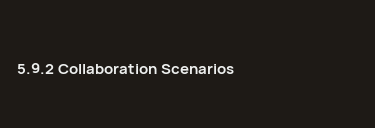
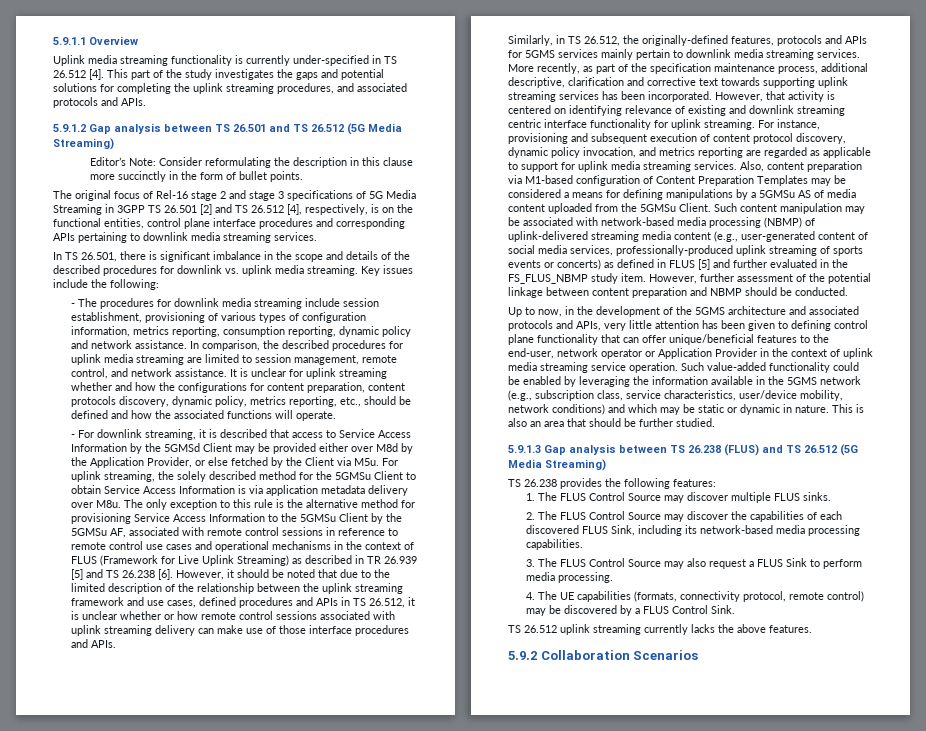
(17, 68) none -> [53,36,138,45] [53,55,397,66] [53,69,384,80] [53,83,407,94] [53,97,146,108] [53,123,402,135] [53,138,114,150] [89,157,413,168] [89,171,303,182] [53,190,416,201] [53,204,413,215] [53,218,405,229] [53,232,317,243] [53,251,410,262] [53,265,413,276] [53,279,159,290] [71,298,380,309] [71,312,367,323] [71,326,412,337] [71,340,404,351] [71,354,398,365] [71,368,388,379] [71,382,406,393] [71,396,412,407] [71,410,337,421] [71,429,412,440] [71,443,414,454] [71,457,399,468] [71,471,417,482] [71,485,409,496] [71,499,416,510] [71,513,403,524] [71,527,399,538] [71,541,415,552] [71,555,418,566] [71,569,391,580] [71,583,404,594] [71,597,416,608] [71,611,396,620] [71,625,410,636] [71,639,117,648] [508,35,867,46] [508,49,860,60] [508,63,868,74] [508,77,848,88] [508,91,835,102] [508,105,845,116] [508,119,820,130] [508,133,846,144] [508,147,871,158] [508,161,862,172] [508,175,846,186] [508,189,856,200] [508,203,865,214] [508,217,815,228] [508,231,868,242] [508,245,863,256] [508,259,848,270] [508,273,871,284] [508,287,848,298] [508,306,859,317] [508,320,868,331] [508,334,829,345] [508,348,873,359] [508,362,859,373] [508,376,861,387] [508,390,843,401] [508,404,864,415] [508,418,715,427] [508,444,858,456] [508,459,606,471] [508,478,716,489] [526,492,832,503] [526,511,843,522] [526,525,861,536] [526,539,584,550] [526,558,863,569] [526,572,614,583] [526,591,865,602] [526,605,736,616] [508,624,812,635] 5.9.1.1 Overview // Uplink media streaming functionality is currently under-specified in TS 26.512 [4]. This part of the study investigates the gaps and potential solutions for completing the uplink streaming procedures, and associated protocols and APIs. // 5.9.1.2 Gap analysis between TS 26.501 and TS 26.512 (5G Media Streaming) // Editor’s Note: Consider reformulating the description in this clause more succinctly in the form of bullet points. // The original focus of Rel-16 stage 2 and stage 3 specifications of 5G Media Streaming in 3GPP TS 26.501 [2] and TS 26.512 [4], respectively, is on the functional entities, control plane interface procedures and corresponding APIs pertaining to downlink media streaming services. // In TS 26.501, there is significant imbalance in the scope and details of the described procedures for downlink vs. uplink media streaming. Key issues include the following: // - The procedures for downlink media streaming include session establishment, provisioning of various types of configuration information, metrics reporting, consumption reporting, dynamic policy and network assistance. In comparison, the described procedures for uplink media streaming are limited to session management, remote control, and network assistance. It is unclear for uplink streaming whether and how the configurations for content preparation, content protocols discovery, dynamic policy, metrics reporting, etc., should be defined and how the associated functions will operate. // - For downlink streaming, it is described that access to Service Access Information by the 5GMSd Client may be provided either over M8d by the Application Provider, or else fetched by the Client via M5u. For uplink streaming, the solely described method for the 5GMSu Client to obtain Service Access Information is via application metadata delivery over M8u. The only exception to this rule is the alternative method for provisioning Service Access Information to the 5GMSu Client by the 5GMSu AF, associated with remote control sessions in reference to remote control use cases and operational mechanisms in the context of FLUS (Framework for Live Uplink Streaming) as described in TR 26.939 [5] and TS 26.238 [6]. However, it should be noted that due to the limited description of the relationship between the uplink streaming framework and use cases, defined procedures and APIs in TS 26.512, it is unclear whether or how remote control sessions associated with uplink streaming delivery can make use of those interface procedures and APIs. // Similarly, in TS 26.512, the originally-defined features, protocols and APIs for 5GMS services mainly pertain to downlink media streaming services. More recently, as part of the specification maintenance process, additional descriptive, clarification and corrective text towards supporting uplink streaming services has been incorporated. However, that activity is centered on identifying relevance of existing and downlink streaming centric interface functionality for uplink streaming. For instance, provisioning and subsequent execution of content protocol discovery, dynamic policy invocation, and metrics reporting are regarded as applicable to support for uplink media streaming services. Also, content preparation via M1-based configuration of Content Preparation Templates may be considered a means for defining manipulations by a 5GMSu AS of media content uploaded from the 5GMSu Client. Such content manipulation may be associated with network-based media processing (NBMP) of uplink-delivered streaming media content (e.g., user-generated content of social media services, professionally-produced uplink streaming of sports events or concerts) as defined in FLUS [5] and further evaluated in the FS_FLUS_NBMP study item. However, further assessment of the potential linkage between content preparation and NBMP should be conducted. // Up to now, in the development of the 5GMS architecture and associated protocols and APIs, very little attention has been given to defining control plane functionality that can offer unique/beneficial features to the end-user, network operator or Application Provider in the context of uplink media streaming service operation. Such value-added functionality could be enabled by leveraging the information available in the 5GMS network (e.g., subscription class, service characteristics, user/device mobility, network conditions) and which may be static or dynamic in nature. This is also an area that should be further studied. // 5.9.1.3 Gap analysis between TS 26.238 (FLUS) and TS 26.512 (5G Media Streaming) // TS 26.238 provides the following features: // 1. The FLUS Control Source may discover multiple FLUS sinks. // 2. The FLUS Control Source may discover the capabilities of each discovered FLUS Sink, including its network-based media processing capabilities. // 3. The FLUS Control Source may also request a FLUS Sink to perform media processing. // 4. The UE capabilities (formats, connectivity protocol, remote control) may be discovered by a FLUS Control Sink. // TS 26.512 uplink streaming currently lacks the above features. //

